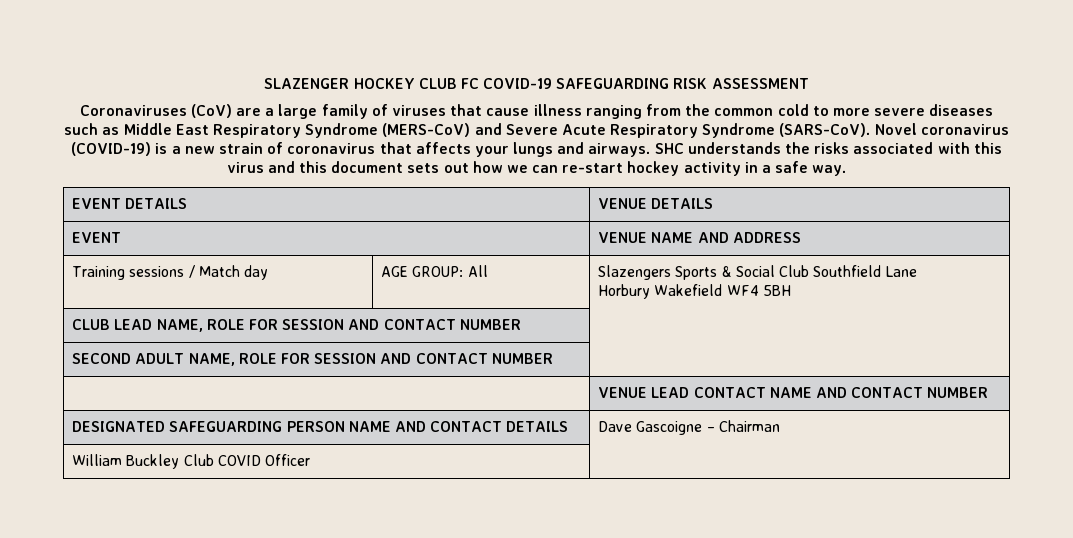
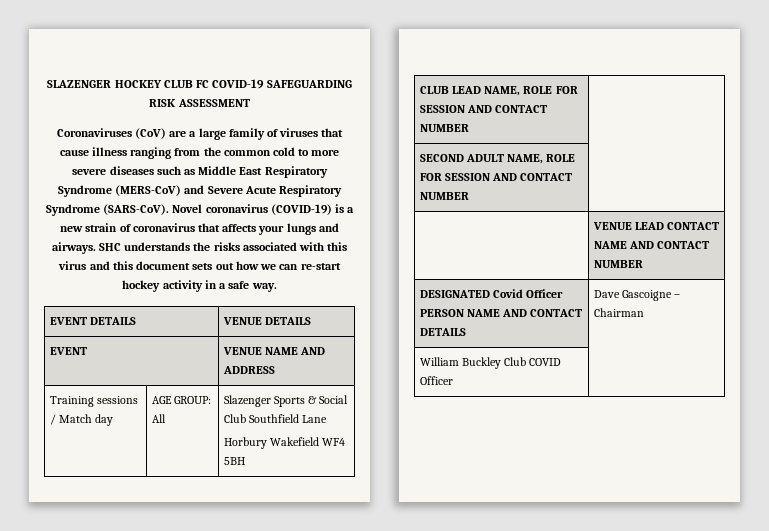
[598,265,672,280] Slazengers -> [223,395,271,407] Slazenger
[169,421,283,432] SAFEGUARDING -> [492,289,564,298] Covid Officer

